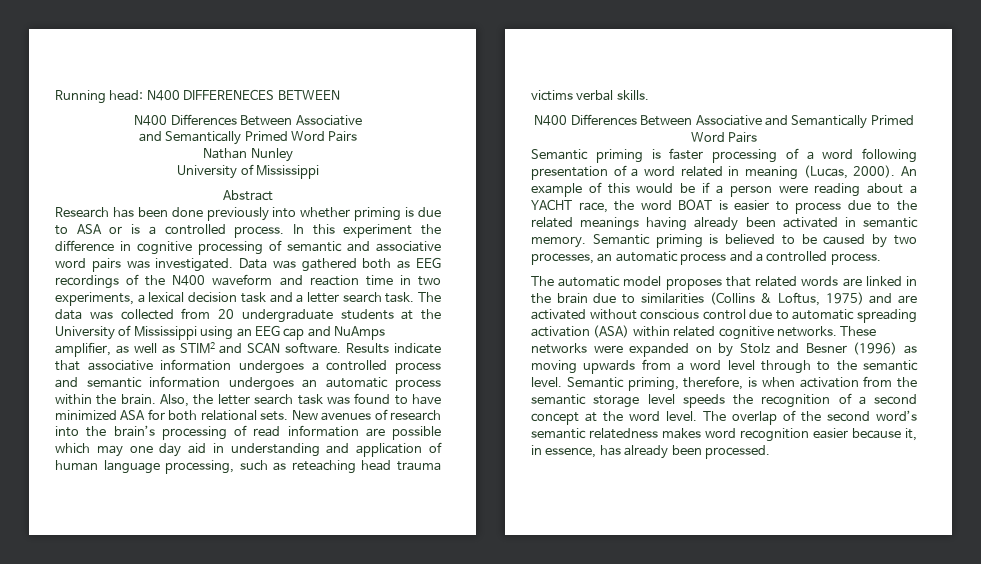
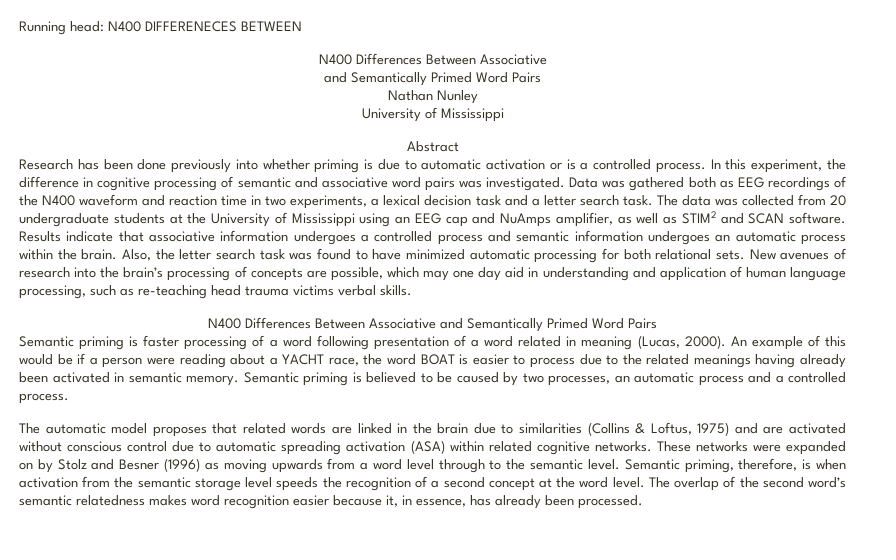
[76,224,102,234] ASA -> [421,159,546,170] automatic activation
[343,224,413,238] experiment -> [751,159,823,173] experiment,
[120,410,146,420] ASA -> [469,249,598,263] automatic processing
[253,425,441,440] read information are possible -> [250,267,383,281] concepts are possible,
[291,460,356,474] reteaching -> [138,285,207,299] re-teaching

